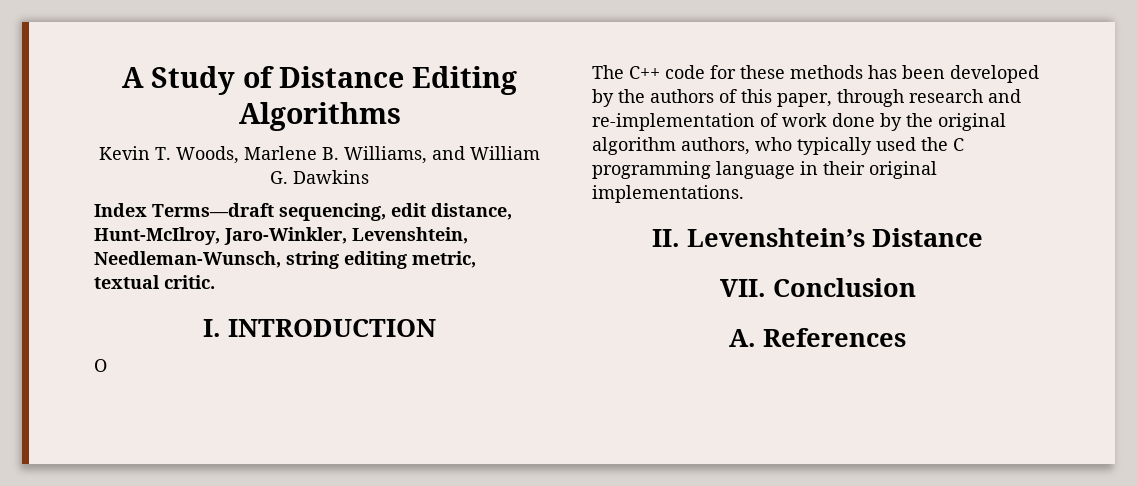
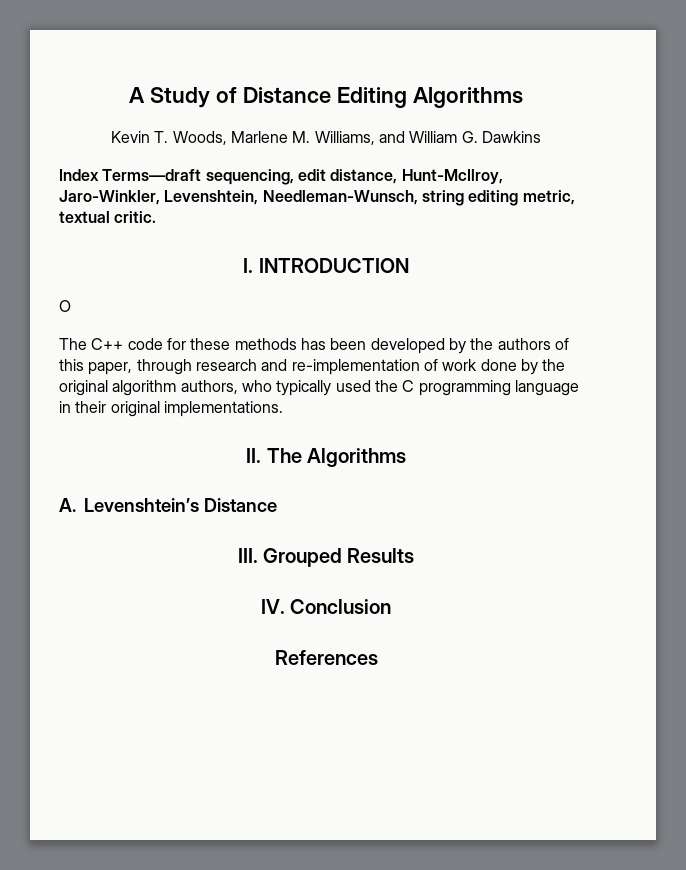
[322,147,339,160] B. -> [292,131,311,143] M.
(680, 238) none -> [266,448,406,467] [59,498,76,512] The Algorithms // A.
[719,279,766,297] VII. -> [237,548,415,567] [260,599,285,614] III. Grouped Results // IV.
[729,329,756,347] A. -> (392, 606) none

